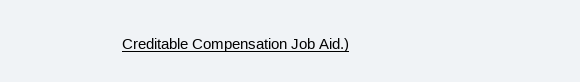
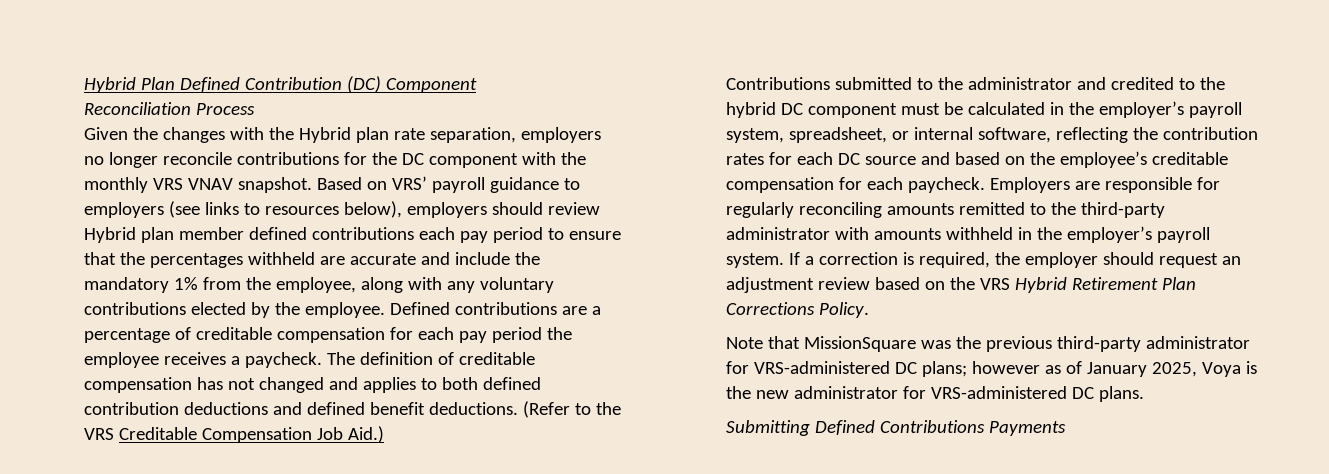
[121,38,349,52] Creditable Compensation Job Aid.) -> [84,76,478,93] [84,102,256,115] [84,127,602,143] [84,152,587,168] [84,176,581,193] [84,201,601,218] [84,227,622,243] [84,252,541,268] [84,277,555,293] [84,302,602,318] [84,327,573,343] [84,352,536,368] [84,377,542,393] [84,401,622,418] [84,426,385,443] [726,77,1226,90] [726,101,1243,118] [726,127,1259,143] [726,151,1229,168] [726,177,1221,193] [726,202,1166,218] [726,226,1211,243] [726,252,1242,268] [726,277,1197,293] [726,302,870,318] [726,336,1251,352] [726,361,1258,377] [726,386,1145,402] [726,420,1067,436] Hybrid Plan Defined Contribution (DC) Component // Reconciliation Process // Given the changes with the Hybrid plan rate separation, employers no longer reconcile contributions for the DC component with the monthly VRS VNAV snapshot. Based on VRS’ payroll guidance to employers (see links to resources below), employers should review Hybrid plan member defined contributions each pay period to ensure that the percentages withheld are accurate and include the mandatory 1% from the employee, along with any voluntary contributions elected by the employee. Defined contributions are a percentage of creditable compensation for each pay period the employee receives a paycheck. The definition of creditable compensation has not changed and applies to both defined contribution deductions and defined benefit deductions. (Refer to the VRS Creditable Compensation Job Aid.) // Contributions submitted to the administrator and credited to the hybrid DC component must be calculated in the employer’s payroll system, spreadsheet, or internal software, reflecting the contribution rates for each DC source and based on the employee’s creditable compensation for each paycheck. Employers are responsible for regularly reconciling amounts remitted to the third-party administrator with amounts withheld in the employer’s payroll system. If a correction is required, the employer should request an adjustment review based on the VRS Hybrid Retirement Plan Corrections Policy. // Note that MissionSquare was the previous third-party administrator for VRS-administered DC plans; however as of January 2025, Voya is the new administrator for VRS-administered DC plans. // Submitting Defined Contributions Payments

